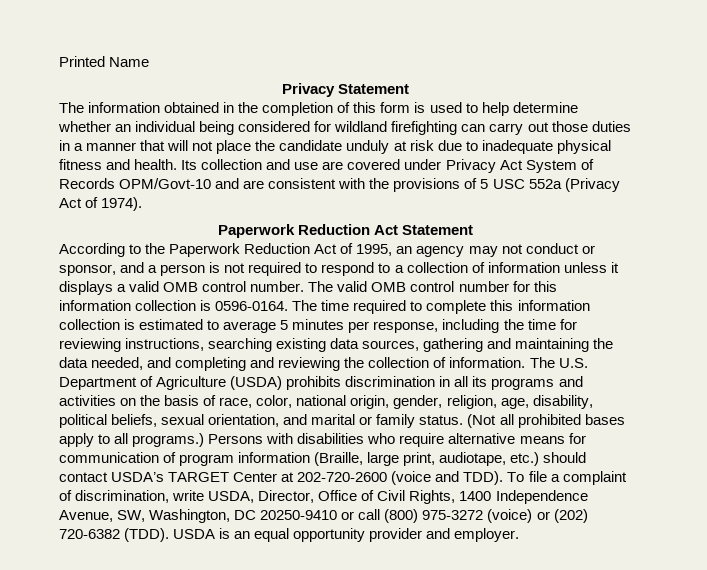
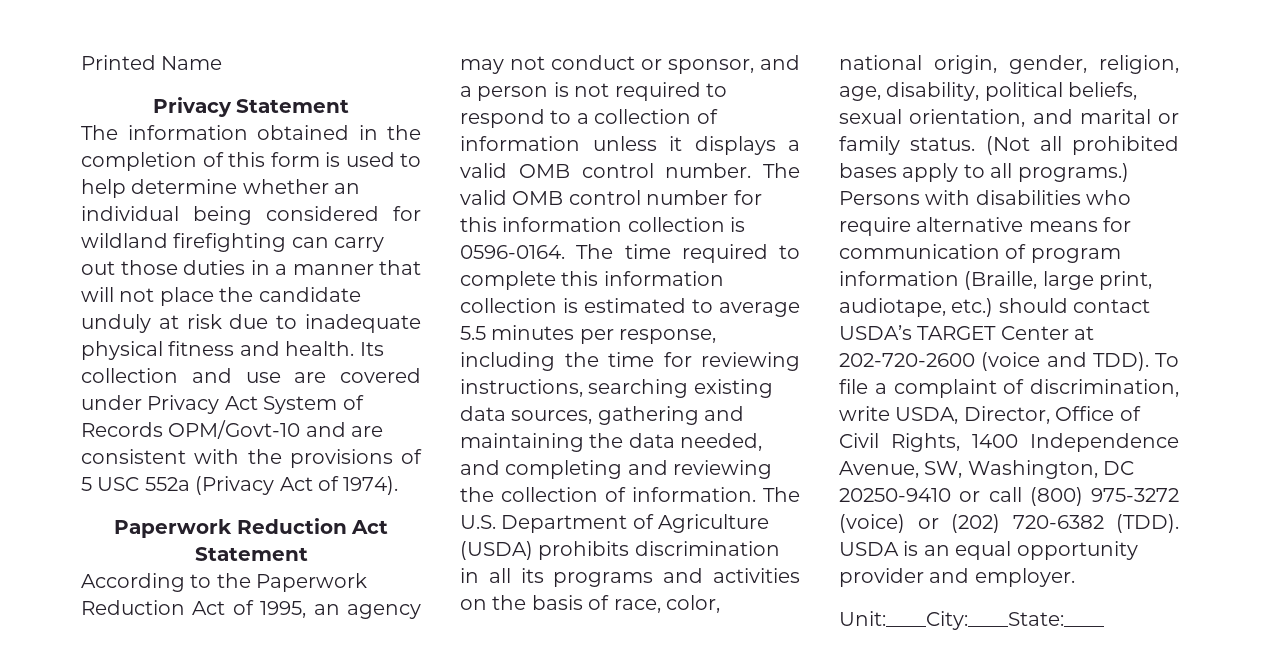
[280,320,289,330] 5 -> [460,326,486,340] 5.5
(520, 535) none -> [839,611,1104,630] // Unit:____City:____State:____

